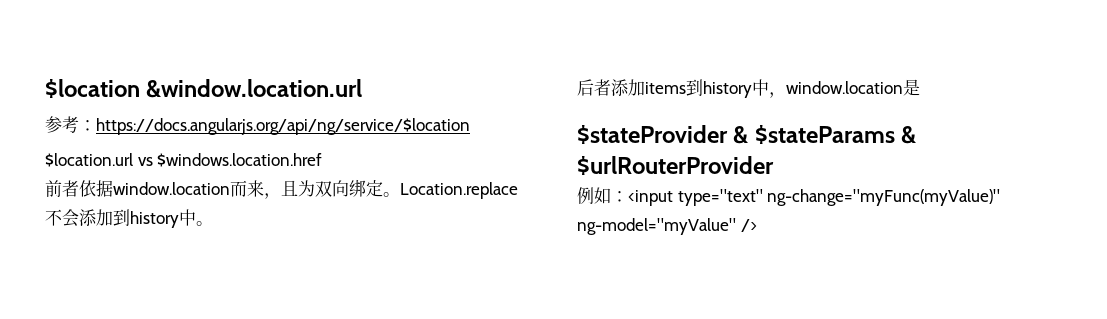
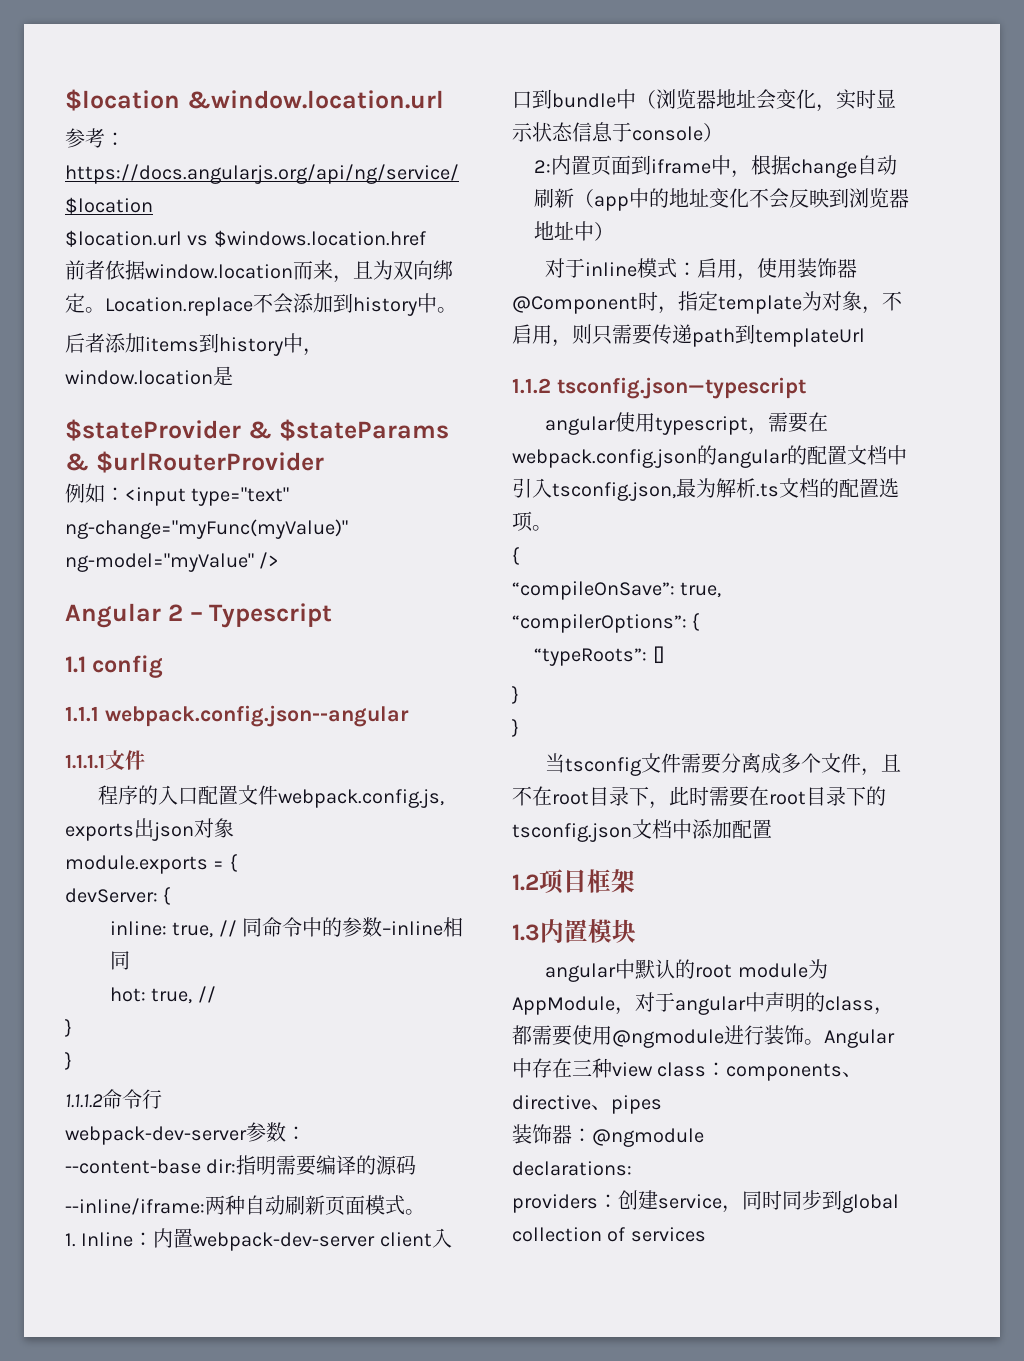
(757, 225) none -> [65,603,333,628] [65,655,164,678] [65,705,409,727] [65,750,145,770] [98,785,445,808] [65,818,234,841] [65,854,237,874] [65,887,171,905] [109,917,463,938] [109,951,130,970] [109,986,216,1004] [65,1019,72,1037] [65,1052,72,1070] [65,1089,162,1109] [65,1122,306,1145] [65,1155,417,1176] [65,1195,425,1215] [65,1228,452,1251] [512,89,896,112] [512,122,723,142] [534,155,898,178] [534,188,910,211] [534,221,615,241] [545,258,858,281] [512,291,902,314] [512,324,865,347] [512,377,806,399] [545,412,829,435] [512,445,907,468] [512,478,899,501] [512,511,552,532] [512,547,519,565] [512,581,722,600] [512,613,700,633] [534,646,665,666] [512,686,519,704] [512,719,519,737] [545,753,902,776] [512,786,886,809] [512,819,772,842] [512,869,635,894] [512,919,636,943] [545,959,828,982] [512,992,894,1015] [512,1025,895,1048] [512,1058,863,1081] [512,1095,662,1114] [512,1124,704,1147] [512,1161,632,1176] [512,1190,899,1213] [512,1227,706,1242] // Angular 2 – Typescript // 1.1 config // 1.1.1 webpack.config.json--angular // 1.1.1.1文件 // 程序的入口配置文件webpack.config.js, exports出json对象 // module.exports = { // devServer: { // inline: true, // 同命令中的参数–inline相同 // hot: true, // // } // } // 1.1.1.2命令行 // webpack-dev-server参数： // --content-base dir:指明需要编译的源码 // --inline/iframe:两种自动刷新页面模式。 // 1. Inline：内置webpack-dev-server client入口到bundle中（浏览器地址会变化，实时显示状态信息于console） // 2:内置页面到iframe中，根据change自动刷新（app中的地址变化不会反映到浏览器地址中） // 对于inline模式：启用，使用装饰器@Component时，指定template为对象，不启用，则只需要传递path到templateUrl // 1.1.2 tsconfig.json—typescript // angular使用typescript，需要在webpack.config.json的angular的配置文档中引入tsconfig.json,最为解析.ts文档的配置选项。 // { // “compileOnSave”: true, // “compilerOptions”: { // “typeRoots”: [] // } // } // 当tsconfig文件需要分离成多个文件，且不在root目录下，此时需要在root目录下的tsconfig.json文档中添加配置 // 1.2项目框架 // 1.3内置模块 // angular中默认的root module为AppModule，对于angular中声明的class，都需要使用@ngmodule进行装饰。Angular中存在三种view class：components、directive、pipes // 装饰器：@ngmodule // declarations: // providers：创建service，同时同步到global collection of services

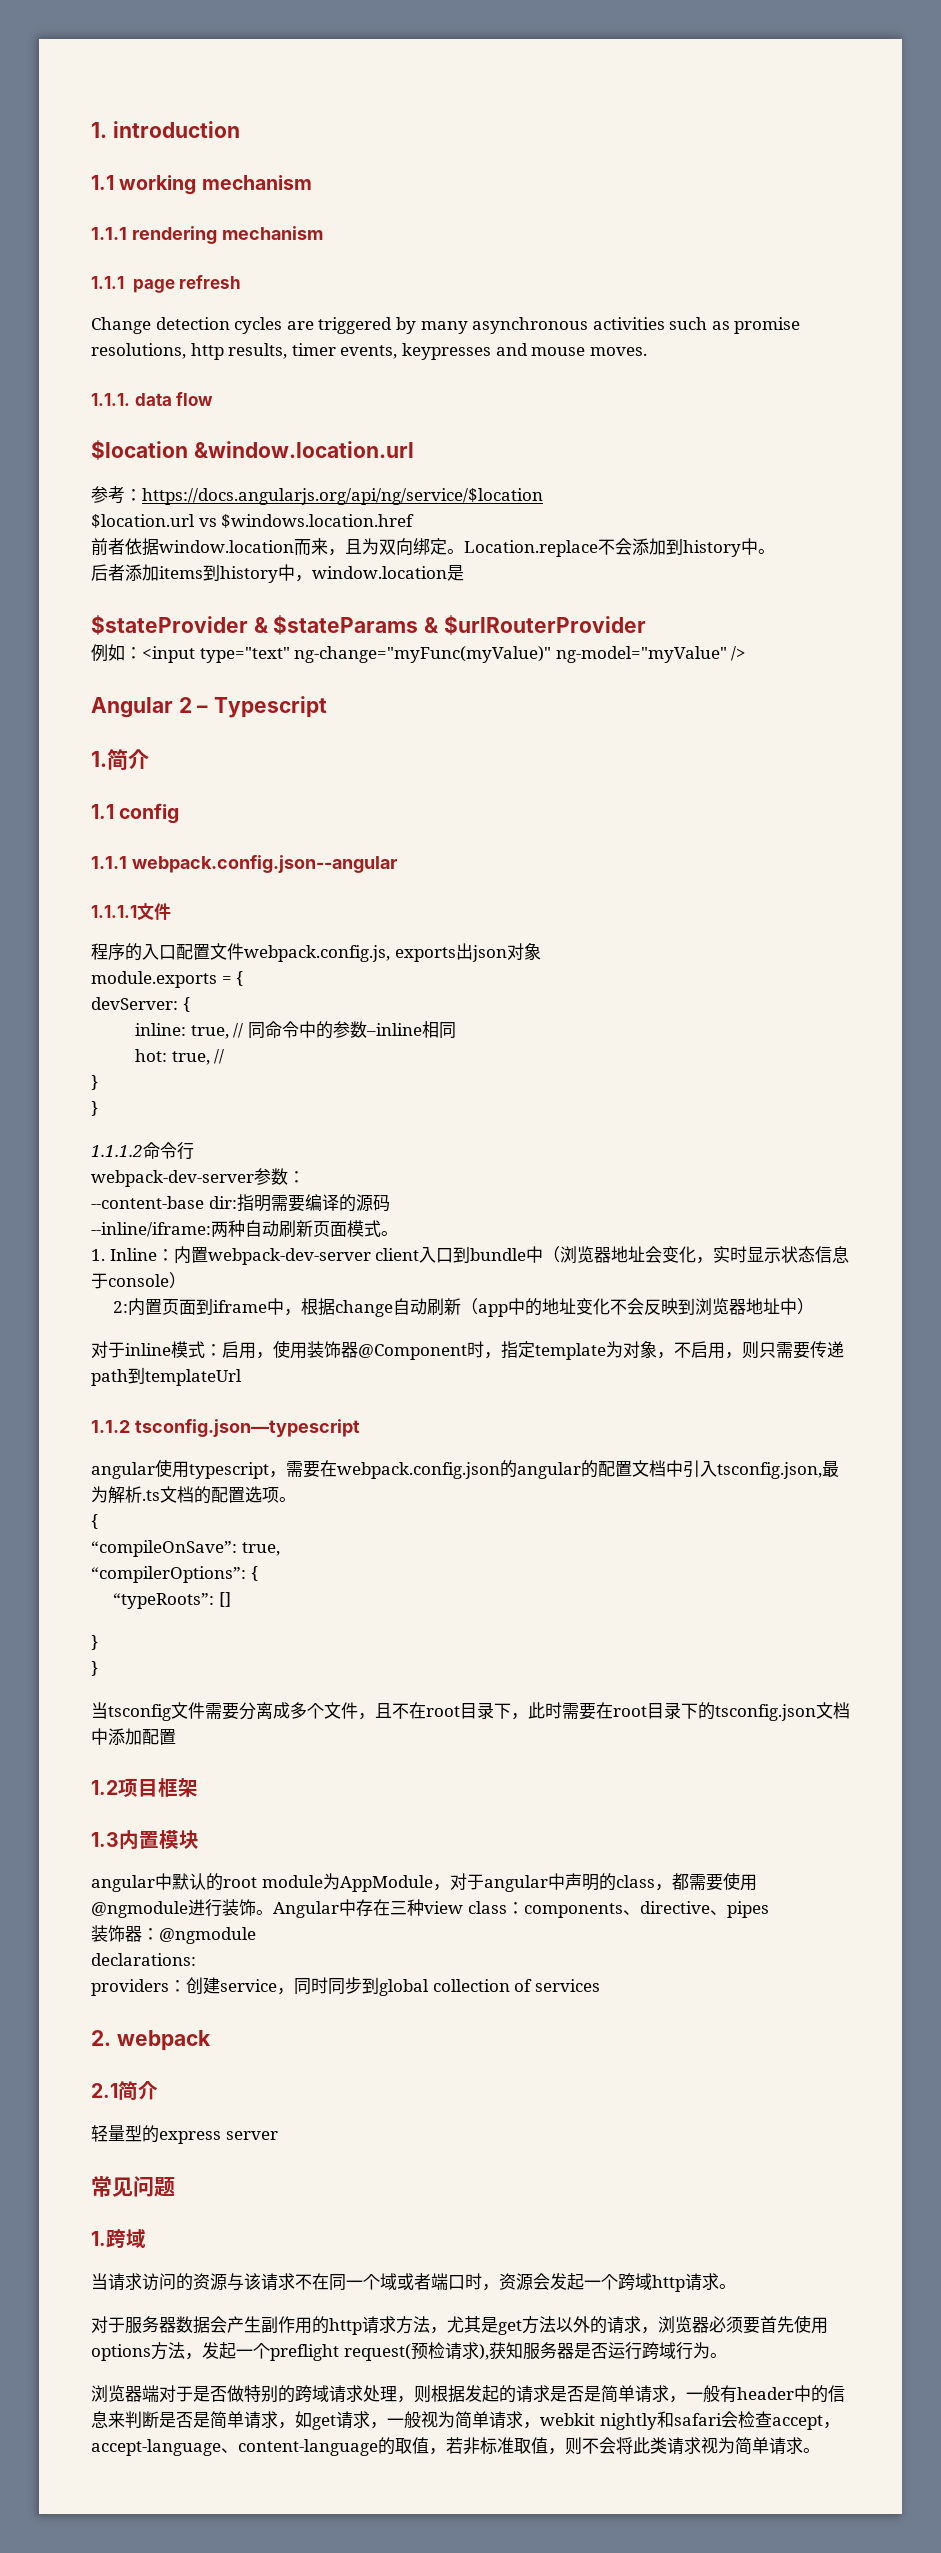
(65, 100) none -> [91,121,240,138] [91,175,312,195] [91,226,323,244] [91,275,242,293] [91,317,801,334] [91,343,647,360] [91,392,214,406] 1. introduction // 1.1 working mechanism // 1.1.1 rendering mechanism // 1.1.1 page refresh // Change detection cycles are triggered by many asynchronous activities such as promise resolutions, http results, timer events, keypresses and mouse moves. // 1.1.1. data flow //
(333, 615) none -> [91,749,149,771] // 1.简介
(706, 1234) none -> [91,2030,211,2051] [91,2081,158,2100] [91,2125,278,2144] [91,2176,175,2197] [91,2229,146,2248] [91,2273,736,2292] [91,2315,828,2335] [91,2342,727,2361] [91,2385,845,2403] [91,2411,840,2430] [91,2437,820,2456] // 2. webpack // 2.1简介 // 轻量型的express server // 常见问题 // 1.跨域 // 当请求访问的资源与该请求不在同一个域或者端口时，资源会发起一个跨域http请求。 // 对于服务器数据会产生副作用的http请求方法，尤其是get方法以外的请求，浏览器必须要首先使用options方法，发起一个preflight request(预检请求),获知服务器是否运行跨域行为。 // 浏览器端对于是否做特别的跨域请求处理，则根据发起的请求是否是简单请求，一般有header中的信息来判断是否是简单请求，如get请求，一般视为简单请求，webkit nightly和safari会检查accept，accept-language、content-language的取值，若非标准取值，则不会将此类请求视为简单请求。

